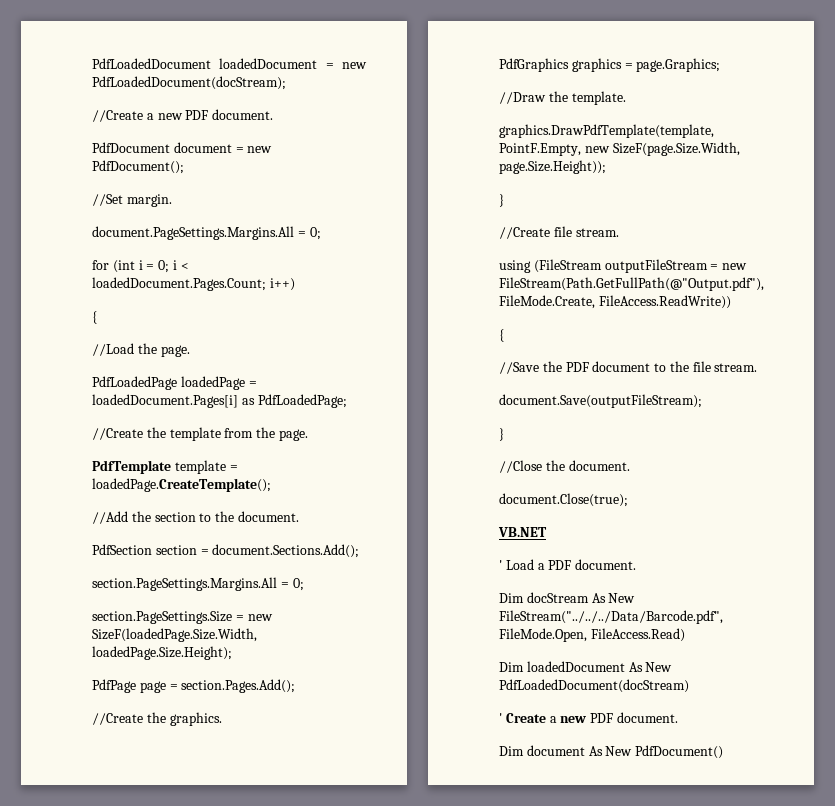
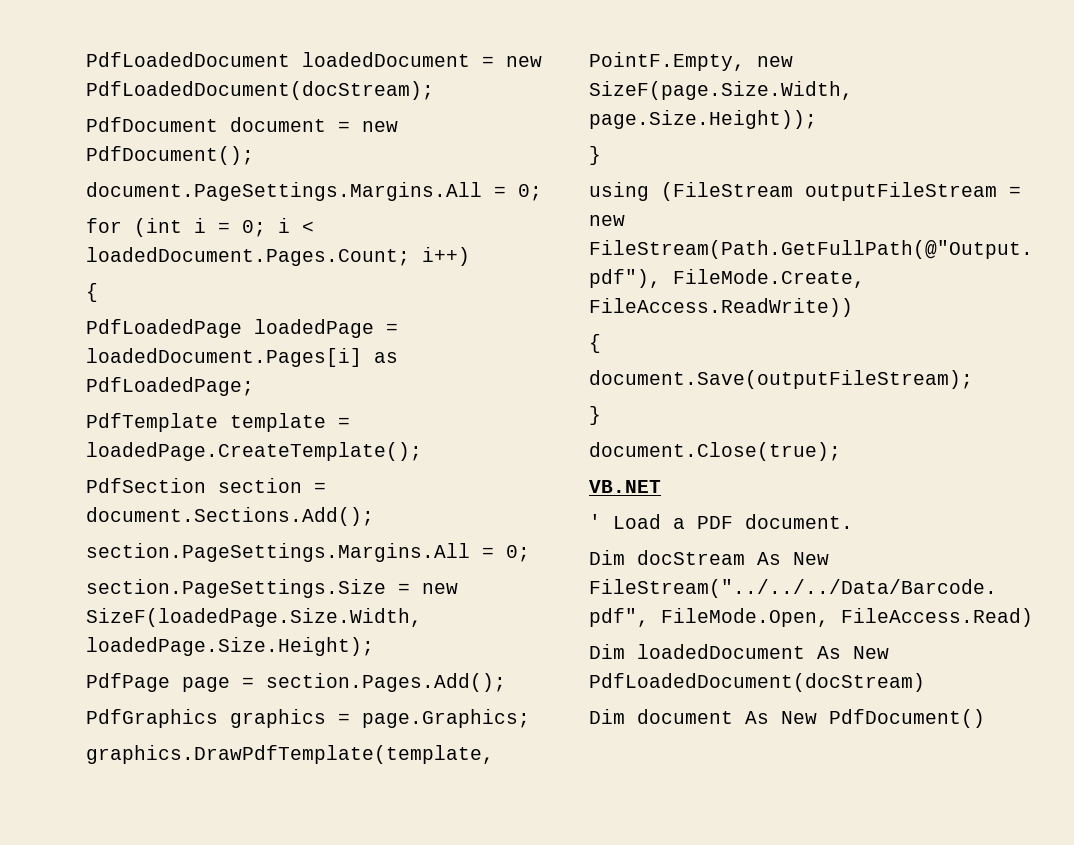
[92,109,274,122] // //Create a new PDF document. -> (434, 90) none
[92,194,172,207] // //Set margin. -> (254, 155) none
[92,343,190,357] // //Load the page. -> (98, 292) none
[92,427,308,441] [92,460,238,474] [92,478,271,492] [92,511,299,524] //Create the template from the page. // PdfTemplate template = loadedPage.CreateTemplate(); // //Add the section to the document. -> [86,413,350,432] [86,442,422,461] PdfTemplate template = loadedPage.CreateTemplate();
[92,712,222,726] // //Create the graphics. -> (506, 682) none
[499,91,626,105] // //Draw the template. -> (530, 718) none
[499,226,619,239] // //Create file stream. -> (601, 155) none
[499,361,758,374] // //Save the PDF document to the file stream. -> (601, 343) none
[499,460,630,473] // //Close the document. -> (601, 415) none
[499,712,678,723] // ' Create a new PDF document. -> (925, 682) none

